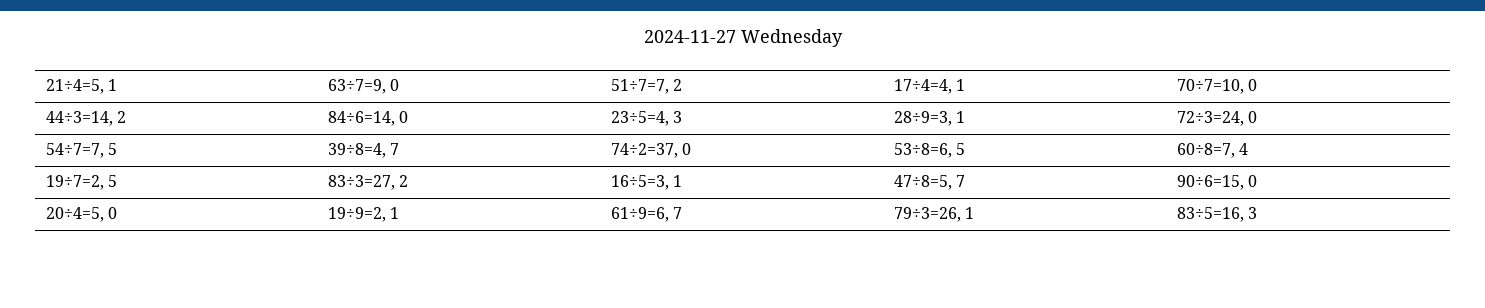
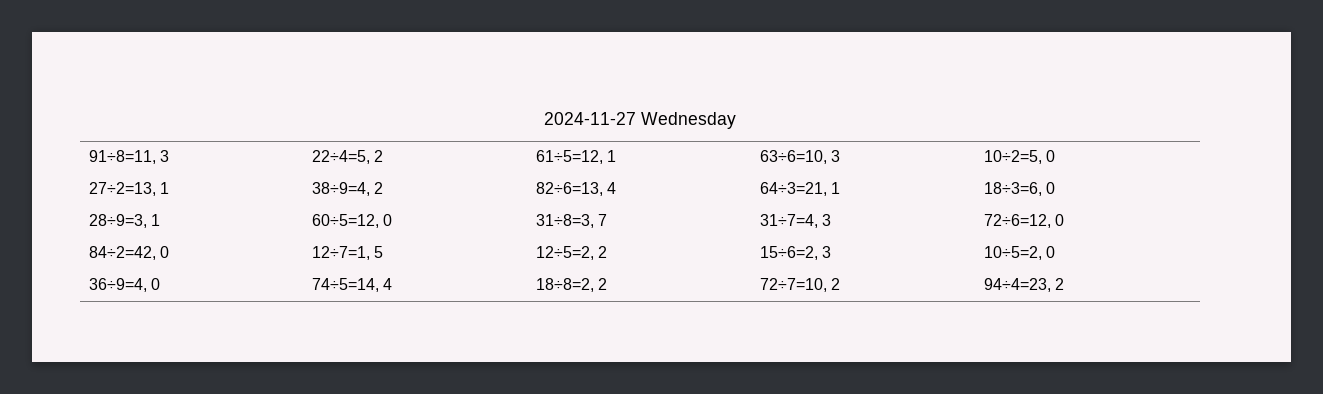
[45,79,117,94] [327,79,399,94] [610,79,682,94] [893,79,965,94] [1176,79,1257,94] [45,111,126,126] [327,111,408,126] [610,111,682,126] [893,111,965,126] [1176,111,1257,126] [45,143,117,158] [327,143,399,158] [610,143,691,158] [893,143,965,158] [1176,143,1248,158] [45,175,117,190] [327,175,408,190] [610,175,682,190] [893,175,965,190] [1176,175,1257,190] [45,207,117,222] [327,207,399,222] [610,207,682,222] [893,207,974,222] [1176,207,1257,222] 21÷4=5, 1 | 63÷7=9, 0 | 51÷7=7, 2 | 17÷4=4, 1 | 70÷7=10, 0 // 44÷3=14, 2 | 84÷6=14, 0 | 23÷5=4, 3 | 28÷9=3, 1 | 72÷3=24, 0 // 54÷7=7, 5 | 39÷8=4, 7 | 74÷2=37, 0 | 53÷8=6, 5 | 60÷8=7, 4 // 19÷7=2, 5 | 83÷3=27, 2 | 16÷5=3, 1 | 47÷8=5, 7 | 90÷6=15, 0 // 20÷4=5, 0 | 19÷9=2, 1 | 61÷9=6, 7 | 79÷3=26, 1 | 83÷5=16, 3 -> [88,150,170,164] [311,150,384,164] [535,150,617,164] [759,150,841,164] [983,150,1056,164] [88,182,170,196] [311,182,384,196] [535,182,617,196] [759,182,841,196] [983,182,1056,196] [88,214,161,228] [311,214,393,228] [535,214,608,228] [759,214,832,228] [983,214,1065,228] [88,246,170,260] [311,246,384,260] [535,246,608,260] [759,246,832,260] [983,246,1056,260] [88,278,161,292] [311,278,393,292] [535,278,608,292] [759,278,841,292] [983,278,1065,292] 91÷8=11, 3 | 22÷4=5, 2 | 61÷5=12, 1 | 63÷6=10, 3 | 10÷2=5, 0 // 27÷2=13, 1 | 38÷9=4, 2 | 82÷6=13, 4 | 64÷3=21, 1 | 18÷3=6, 0 // 28÷9=3, 1 | 60÷5=12, 0 | 31÷8=3, 7 | 31÷7=4, 3 | 72÷6=12, 0 // 84÷2=42, 0 | 12÷7=1, 5 | 12÷5=2, 2 | 15÷6=2, 3 | 10÷5=2, 0 // 36÷9=4, 0 | 74÷5=14, 4 | 18÷8=2, 2 | 72÷7=10, 2 | 94÷4=23, 2

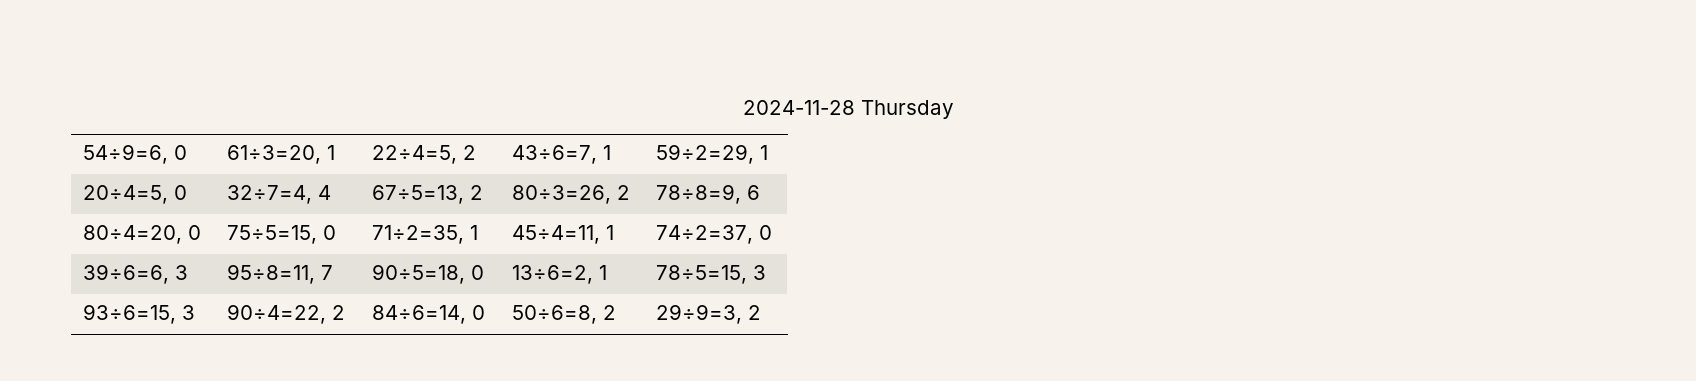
[544,112,736,129] [88,150,170,164] 2024-11-27 Wednesday // 91÷8=11, 3 -> [742,100,954,119] [83,144,188,164] [227,145,336,164] 2024-11-28 Thursday // 54÷9=6, 0 | 61÷3=20, 1
[535,150,617,164] [759,150,841,164] [983,150,1056,164] [88,182,170,196] [311,182,384,196] [535,182,617,196] [759,182,841,196] [983,182,1056,196] [88,214,161,228] [311,214,393,228] [535,214,608,228] [759,214,832,228] [983,214,1065,228] [88,246,170,260] [311,246,384,260] [535,246,608,260] [759,246,832,260] [983,246,1056,260] [88,278,161,292] [311,278,393,292] [535,278,608,292] [759,278,841,292] [983,278,1051,292] 61÷5=12, 1 | 63÷6=10, 3 | 10÷2=5, 0 // 27÷2=13, 1 | 38÷9=4, 2 | 82÷6=13, 4 | 64÷3=21, 1 | 18÷3=6, 0 // 28÷9=3, 1 | 60÷5=12, 0 | 31÷8=3, 7 | 31÷7=4, 3 | 72÷6=12, 0 // 84÷2=42, 0 | 12÷7=1, 5 | 12÷5=2, 2 | 15÷6=2, 3 | 10÷5=2, 0 // 36÷9=4, 0 | 74÷5=14, 4 | 18÷8=2, 2 | 72÷7=10, 2 | 94÷4=23, -> [512,145,612,164] [656,144,769,164] [83,185,188,204] [227,185,332,204] [372,185,484,204] [512,185,631,204] [656,184,761,204] [83,225,202,244] [227,225,337,244] [372,225,479,244] [512,225,615,244] [656,225,773,244] [83,264,189,284] [227,264,334,284] [372,264,485,284] [512,265,608,284] [656,265,767,284] [83,304,196,324] [227,304,346,324] [372,305,486,324] [512,305,617,324] [656,304,743,324] 43÷6=7, 1 | 59÷2=29, 1 // 20÷4=5, 0 | 32÷7=4, 4 | 67÷5=13, 2 | 80÷3=26, 2 | 78÷8=9, 6 // 80÷4=20, 0 | 75÷5=15, 0 | 71÷2=35, 1 | 45÷4=11, 1 | 74÷2=37, 0 // 39÷6=6, 3 | 95÷8=11, 7 | 90÷5=18, 0 | 13÷6=2, 1 | 78÷5=15, 3 // 93÷6=15, 3 | 90÷4=22, 2 | 84÷6=14, 0 | 50÷6=8, 2 | 29÷9=3,

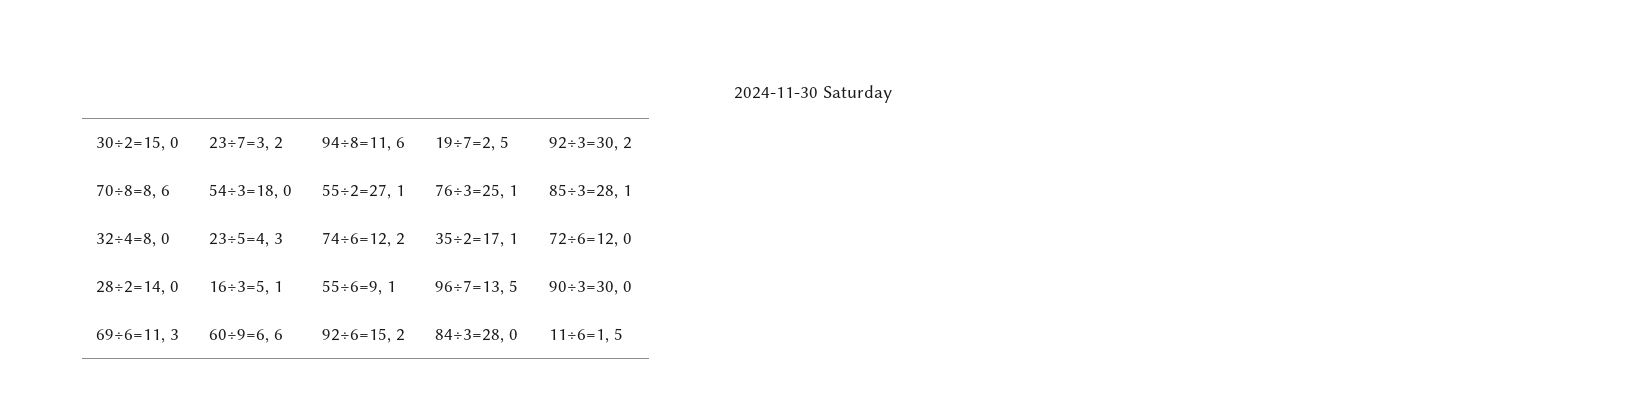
[742,100,954,119] [83,144,188,164] [227,145,336,164] [372,145,477,164] [512,145,612,164] [656,144,769,164] [83,185,188,204] [227,185,332,204] [372,185,484,204] [512,185,631,204] [656,184,761,204] [83,225,202,244] [227,225,337,244] [372,225,479,244] [512,225,615,244] [656,225,773,244] [83,264,189,284] [227,264,334,284] [372,264,485,284] [512,265,608,284] [656,265,767,284] [83,304,196,324] [227,304,346,324] [372,305,486,324] [512,305,617,324] [656,304,762,324] 2024-11-28 Thursday // 54÷9=6, 0 | 61÷3=20, 1 | 22÷4=5, 2 | 43÷6=7, 1 | 59÷2=29, 1 // 20÷4=5, 0 | 32÷7=4, 4 | 67÷5=13, 2 | 80÷3=26, 2 | 78÷8=9, 6 // 80÷4=20, 0 | 75÷5=15, 0 | 71÷2=35, 1 | 45÷4=11, 1 | 74÷2=37, 0 // 39÷6=6, 3 | 95÷8=11, 7 | 90÷5=18, 0 | 13÷6=2, 1 | 78÷5=15, 3 // 93÷6=15, 3 | 90÷4=22, 2 | 84÷6=14, 0 | 50÷6=8, 2 | 29÷9=3, 2 -> [734,85,892,103] [95,136,179,151] [208,136,283,151] [321,137,405,151] [434,136,509,151] [548,137,632,151] [95,184,170,199] [208,184,292,199] [321,184,405,199] [434,184,518,199] [548,184,632,199] [95,233,170,247] [208,232,283,247] [321,232,405,247] [434,232,518,247] [548,232,632,247] [95,281,179,295] [208,280,283,295] [321,280,396,295] [434,280,518,295] [548,281,632,295] [95,329,179,343] [208,329,283,343] [321,328,405,343] [434,329,518,343] [548,328,623,343] 2024-11-30 Saturday // 30÷2=15, 0 | 23÷7=3, 2 | 94÷8=11, 6 | 19÷7=2, 5 | 92÷3=30, 2 // 70÷8=8, 6 | 54÷3=18, 0 | 55÷2=27, 1 | 76÷3=25, 1 | 85÷3=28, 1 // 32÷4=8, 0 | 23÷5=4, 3 | 74÷6=12, 2 | 35÷2=17, 1 | 72÷6=12, 0 // 28÷2=14, 0 | 16÷3=5, 1 | 55÷6=9, 1 | 96÷7=13, 5 | 90÷3=30, 0 // 69÷6=11, 3 | 60÷9=6, 6 | 92÷6=15, 2 | 84÷3=28, 0 | 11÷6=1, 5

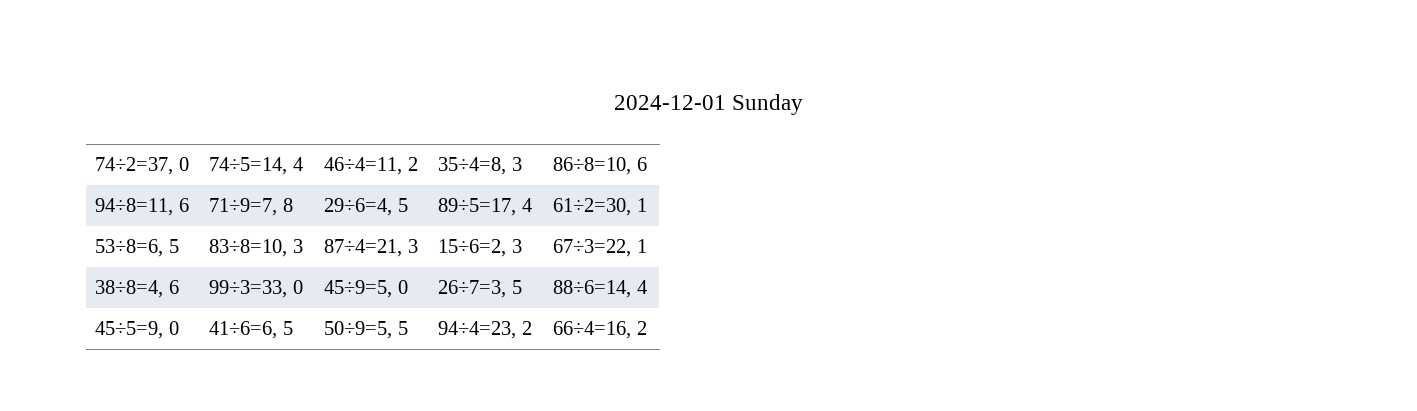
[734,85,892,103] [95,136,179,151] [208,136,283,151] [321,137,405,151] [434,136,509,151] [548,137,632,151] [95,184,170,199] [208,184,292,199] [321,184,405,199] [434,184,518,199] [548,184,632,199] [95,233,170,247] [208,232,283,247] [321,232,405,247] [434,232,518,247] [548,232,632,247] [95,281,179,295] [208,280,283,295] [321,280,396,295] [434,280,518,295] [548,281,632,295] [95,329,179,343] [208,329,283,343] [321,328,405,343] [434,329,518,343] [548,328,623,343] 2024-11-30 Saturday // 30÷2=15, 0 | 23÷7=3, 2 | 94÷8=11, 6 | 19÷7=2, 5 | 92÷3=30, 2 // 70÷8=8, 6 | 54÷3=18, 0 | 55÷2=27, 1 | 76÷3=25, 1 | 85÷3=28, 1 // 32÷4=8, 0 | 23÷5=4, 3 | 74÷6=12, 2 | 35÷2=17, 1 | 72÷6=12, 0 // 28÷2=14, 0 | 16÷3=5, 1 | 55÷6=9, 1 | 96÷7=13, 5 | 90÷3=30, 0 // 69÷6=11, 3 | 60÷9=6, 6 | 92÷6=15, 2 | 84÷3=28, 0 | 11÷6=1, 5 -> [613,94,804,115] [95,157,189,175] [209,157,303,175] [324,157,418,175] [438,157,522,175] [553,157,647,175] [95,198,189,216] [209,198,293,216] [324,198,408,216] [438,198,532,216] [553,198,647,216] [95,239,179,257] [209,239,303,257] [324,239,418,257] [438,239,522,257] [553,239,647,257] [95,280,179,298] [209,280,303,298] [324,280,408,298] [438,280,522,298] [553,280,647,298] [95,321,179,339] [209,321,293,339] [324,321,408,339] [438,321,532,339] [553,321,647,339] 2024-12-01 Sunday // 74÷2=37, 0 | 74÷5=14, 4 | 46÷4=11, 2 | 35÷4=8, 3 | 86÷8=10, 6 // 94÷8=11, 6 | 71÷9=7, 8 | 29÷6=4, 5 | 89÷5=17, 4 | 61÷2=30, 1 // 53÷8=6, 5 | 83÷8=10, 3 | 87÷4=21, 3 | 15÷6=2, 3 | 67÷3=22, 1 // 38÷8=4, 6 | 99÷3=33, 0 | 45÷9=5, 0 | 26÷7=3, 5 | 88÷6=14, 4 // 45÷5=9, 0 | 41÷6=6, 5 | 50÷9=5, 5 | 94÷4=23, 2 | 66÷4=16, 2

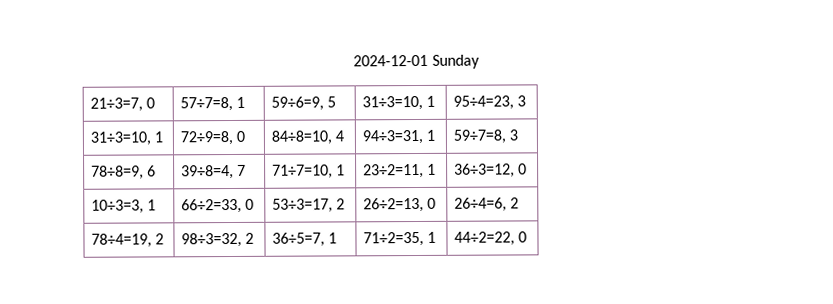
[95,157,189,175] [209,157,303,175] [324,157,418,175] [438,157,522,175] [553,157,647,175] [95,198,189,216] [209,198,293,216] [324,198,408,216] [438,198,532,216] [553,198,647,216] [95,239,179,257] [209,239,303,257] [324,239,418,257] [438,239,522,257] [553,239,647,257] [95,280,179,298] [209,280,303,298] [324,280,408,298] [438,280,522,298] [553,280,647,298] [95,321,179,339] [209,321,293,339] [324,321,408,339] [438,321,532,339] [553,321,647,339] 74÷2=37, 0 | 74÷5=14, 4 | 46÷4=11, 2 | 35÷4=8, 3 | 86÷8=10, 6 // 94÷8=11, 6 | 71÷9=7, 8 | 29÷6=4, 5 | 89÷5=17, 4 | 61÷2=30, 1 // 53÷8=6, 5 | 83÷8=10, 3 | 87÷4=21, 3 | 15÷6=2, 3 | 67÷3=22, 1 // 38÷8=4, 6 | 99÷3=33, 0 | 45÷9=5, 0 | 26÷7=3, 5 | 88÷6=14, 4 // 45÷5=9, 0 | 41÷6=6, 5 | 50÷9=5, 5 | 94÷4=23, 2 | 66÷4=16, 2 -> [90,97,156,112] [180,96,246,112] [271,96,337,111] [362,95,436,111] [453,95,527,110] [90,131,164,146] [180,130,246,146] [271,130,345,145] [362,129,436,145] [453,129,519,144] [91,165,157,180] [181,164,247,180] [272,164,346,179] [363,163,437,179] [454,163,528,178] [91,199,157,214] [181,198,255,214] [272,198,346,213] [363,197,437,213] [454,197,520,212] [91,233,165,248] [181,232,255,248] [272,232,338,247] [363,231,437,247] [454,231,528,246] 21÷3=7, 0 | 57÷7=8, 1 | 59÷6=9, 5 | 31÷3=10, 1 | 95÷4=23, 3 // 31÷3=10, 1 | 72÷9=8, 0 | 84÷8=10, 4 | 94÷3=31, 1 | 59÷7=8, 3 // 78÷8=9, 6 | 39÷8=4, 7 | 71÷7=10, 1 | 23÷2=11, 1 | 36÷3=12, 0 // 10÷3=3, 1 | 66÷2=33, 0 | 53÷3=17, 2 | 26÷2=13, 0 | 26÷4=6, 2 // 78÷4=19, 2 | 98÷3=32, 2 | 36÷5=7, 1 | 71÷2=35, 1 | 44÷2=22, 0

